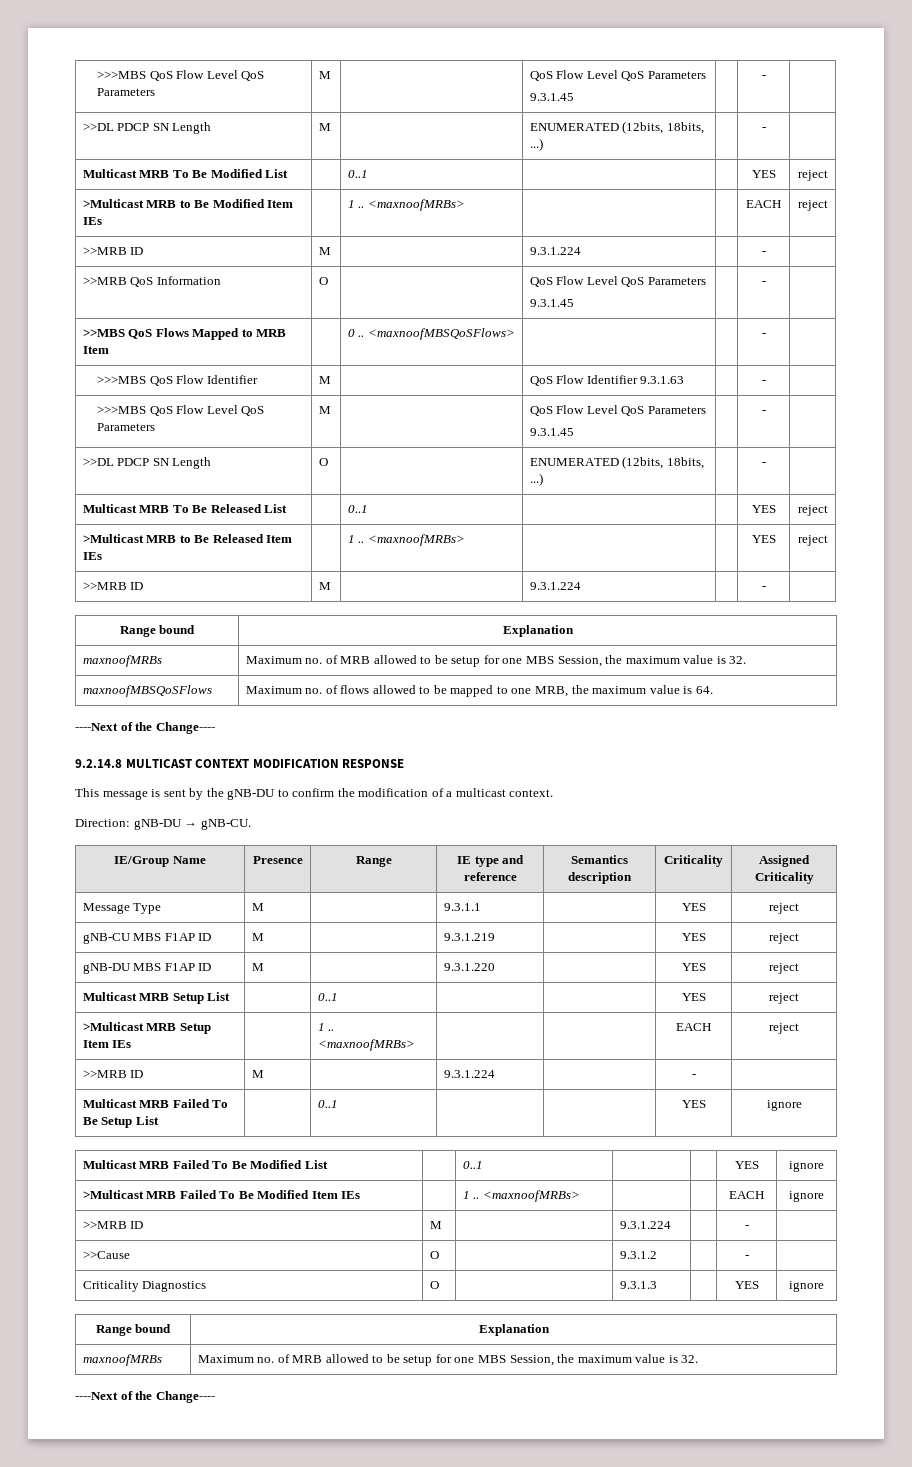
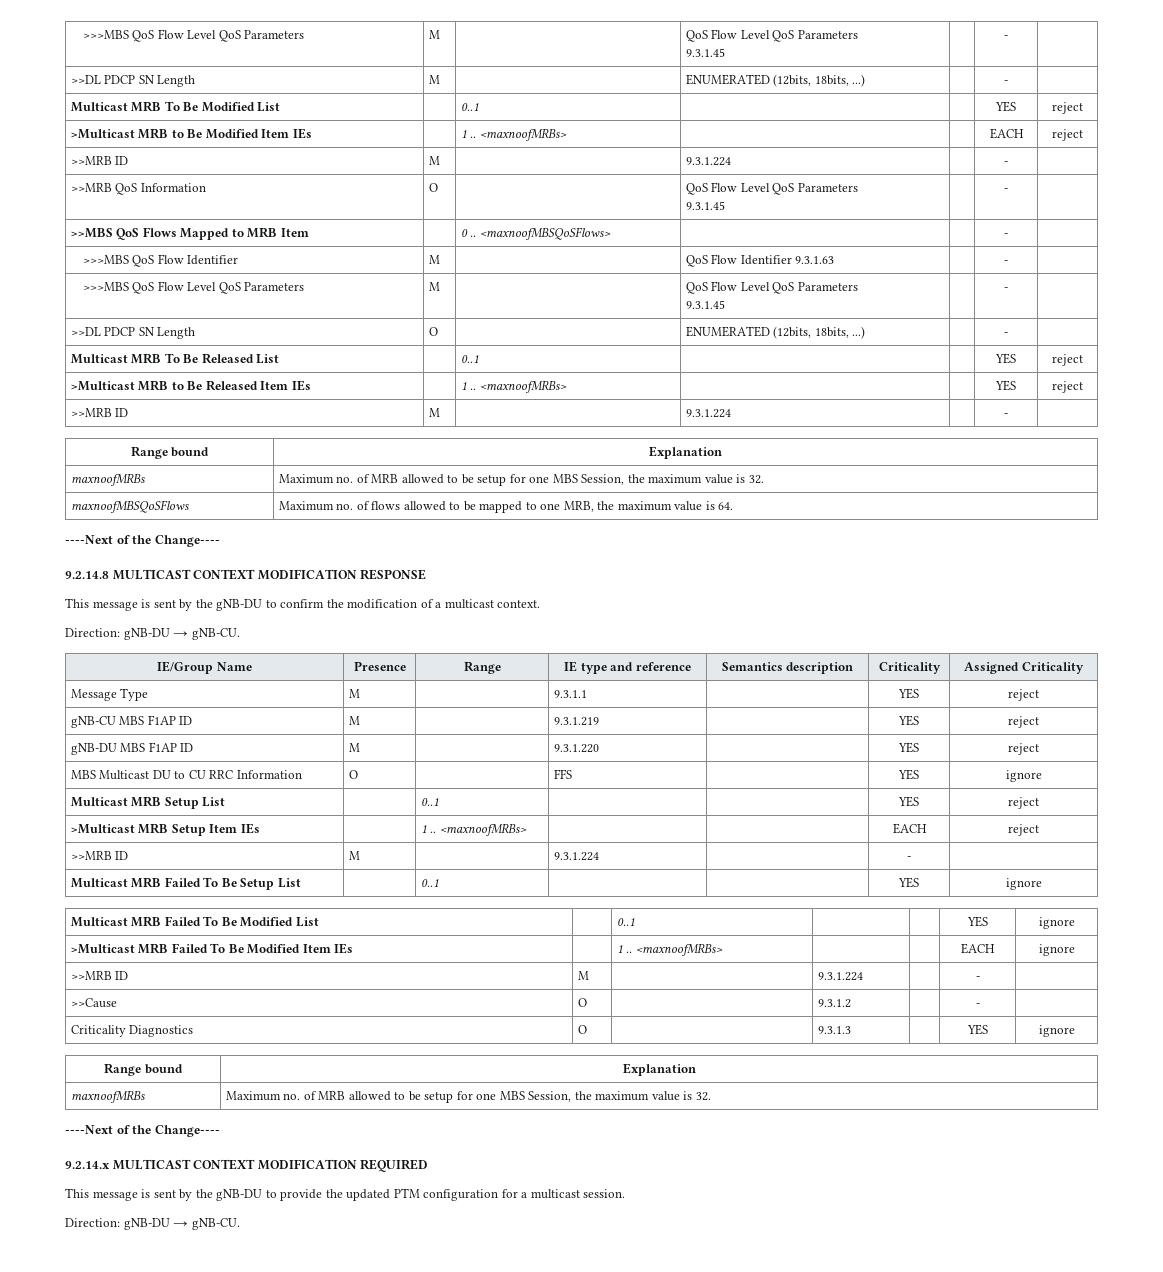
(799, 968) none -> [70,770,302,780] [348,770,358,779] [553,769,572,779] [898,769,919,780] [1005,770,1042,782] // MBS Multicast DU to CU RRC Information | O | | FFS | | YES | ignore
(215, 1397) none -> [65,1159,429,1172] [65,1188,626,1201] [65,1218,240,1230] // 9.2.14.x MULTICAST CONTEXT MODIFICATION REQUIRED // This message is sent by the gNB-DU to provide the updated PTM configuration for a multicast session. // Direction: gNB-DU → gNB-CU.

